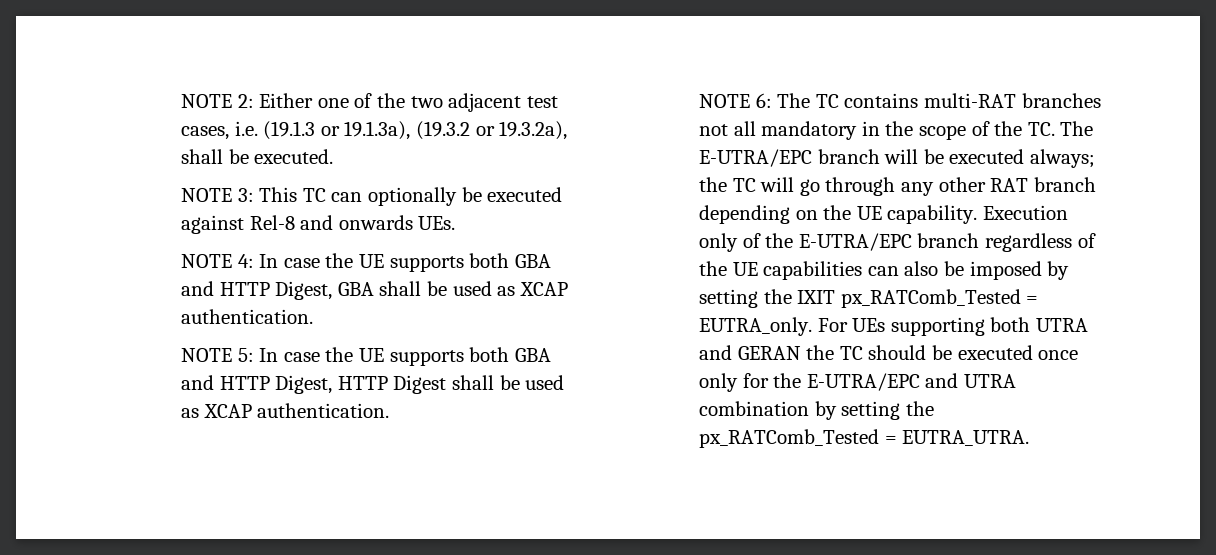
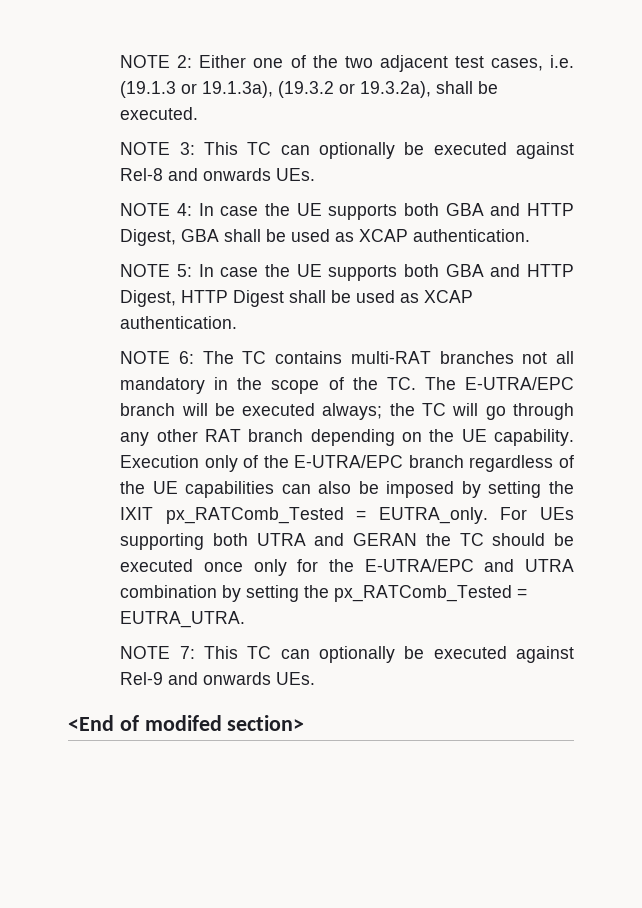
(1030, 438) none -> [120,646,574,663] [120,672,316,685] [68,715,305,731] // NOTE 7: This TC can optionally be executed against Rel-9 and onwards UEs. // <End of modifed section>

